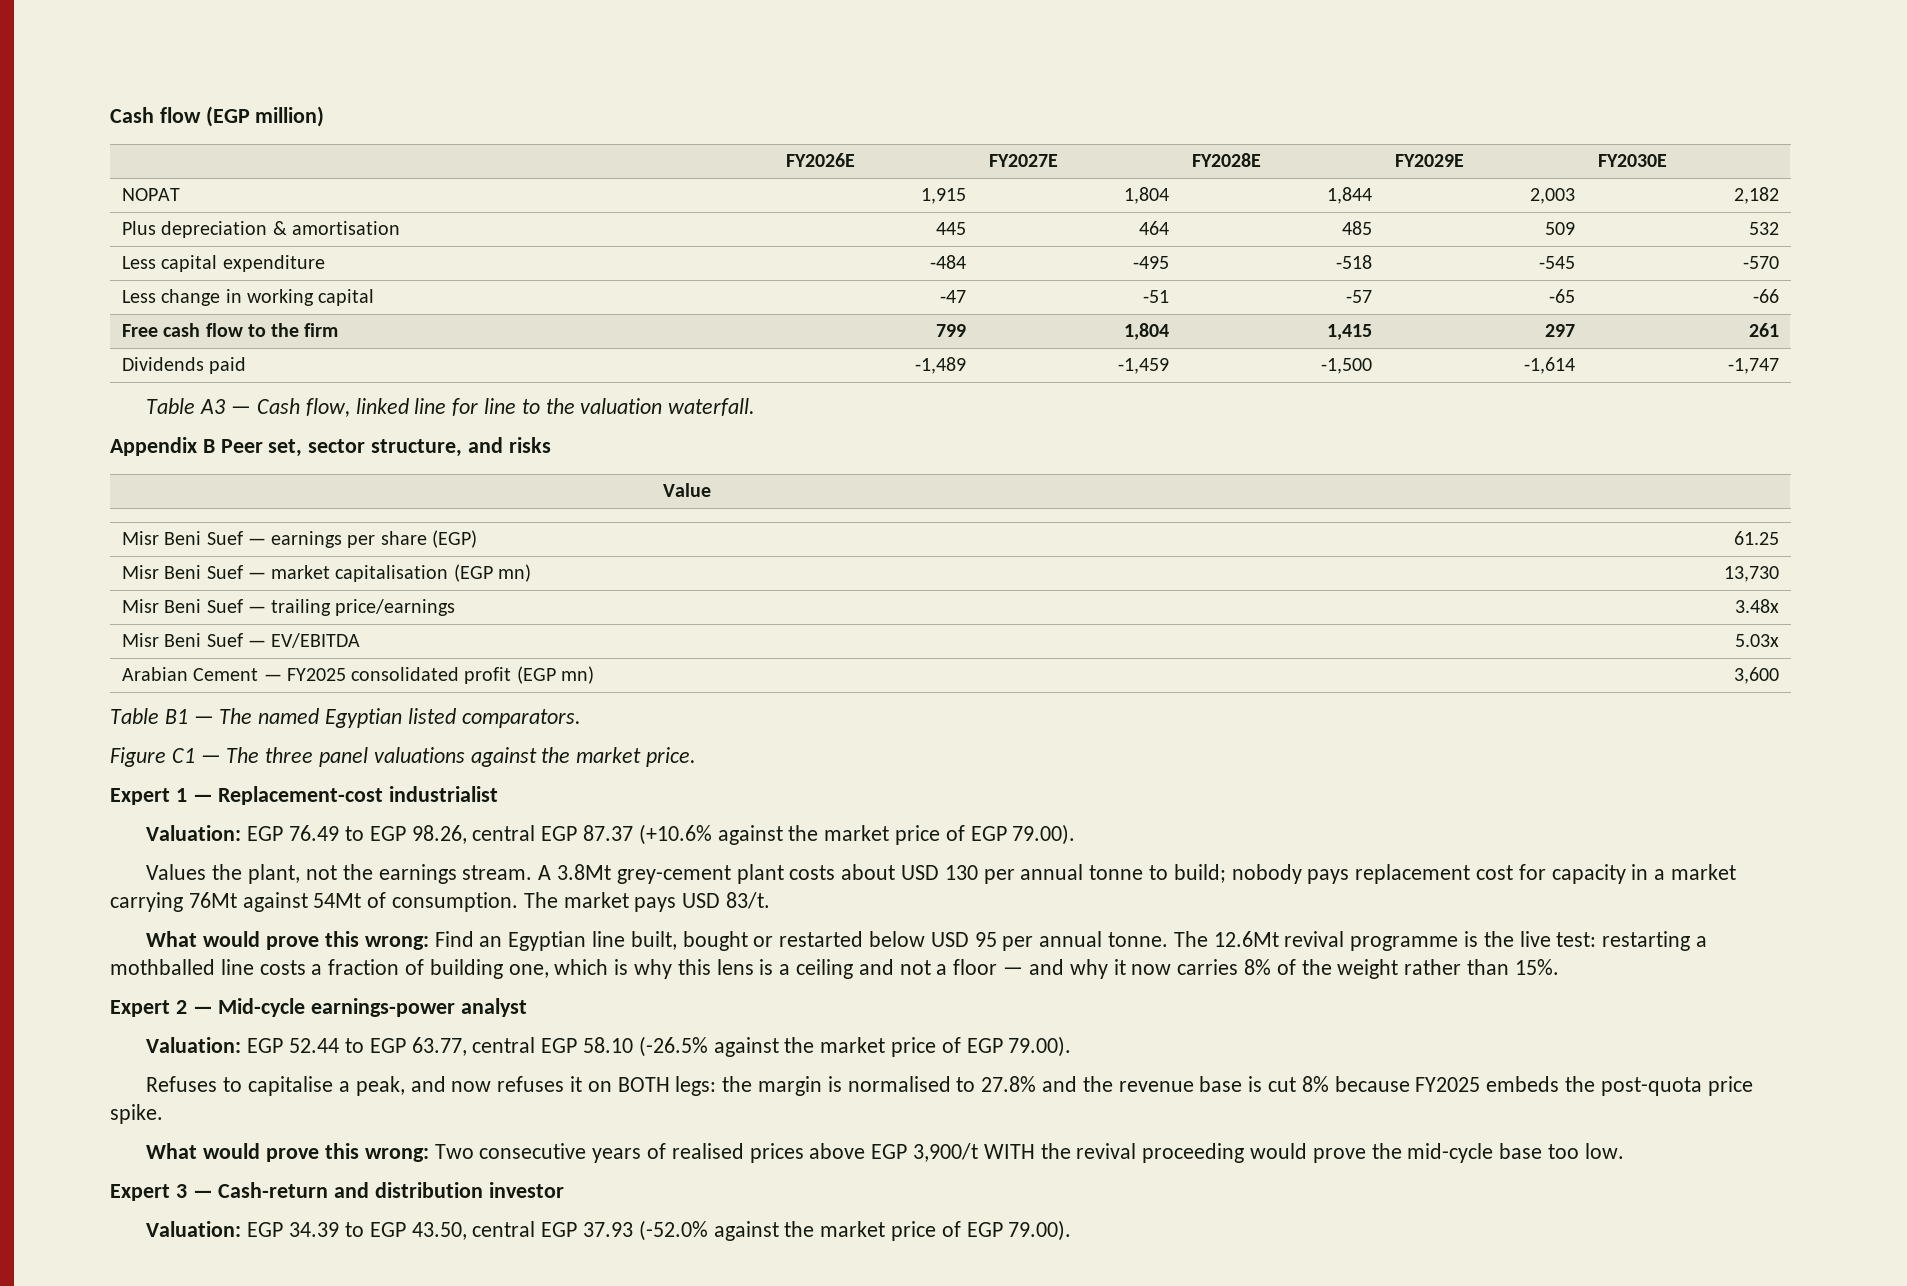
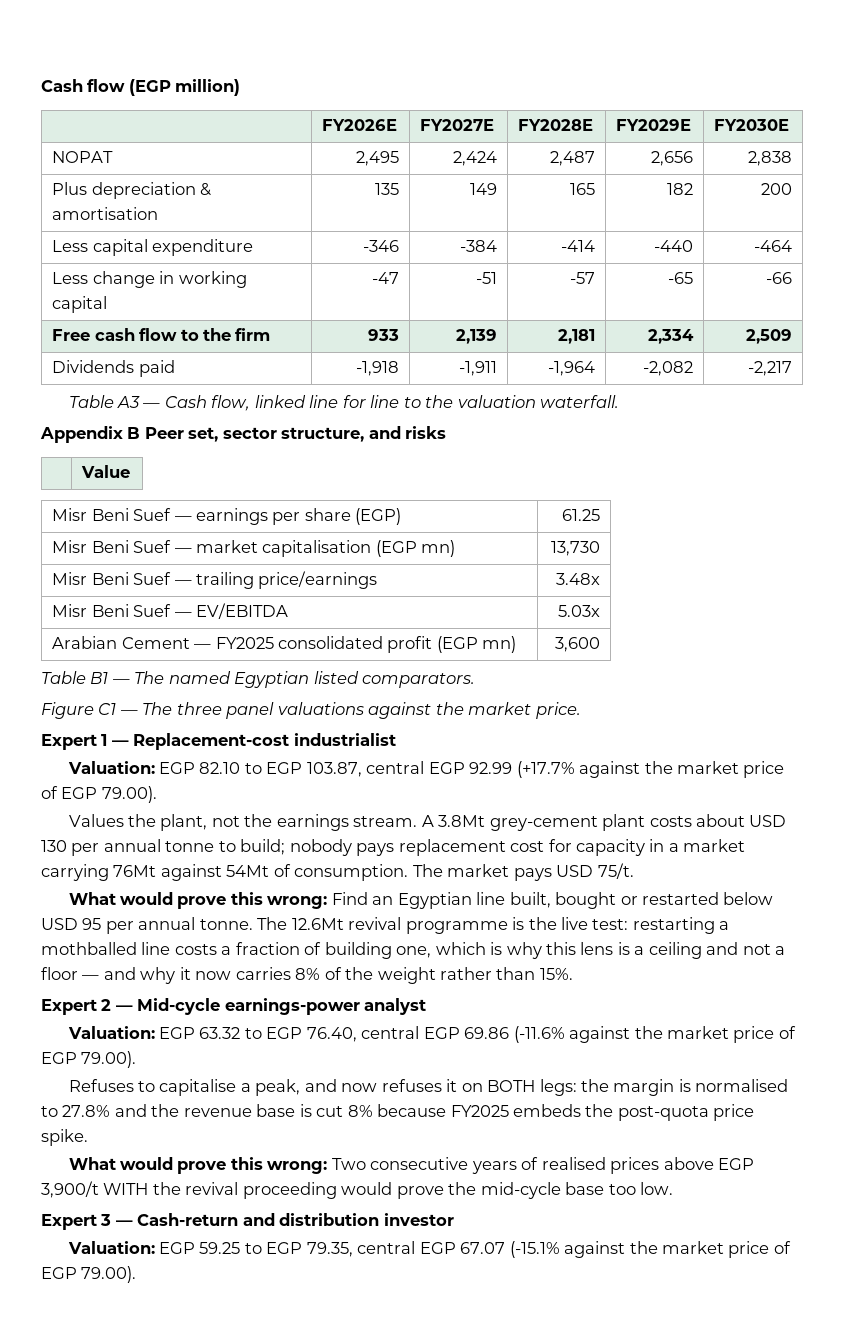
[920,188,966,204] [1123,187,1169,204] [1326,187,1372,204] [1529,188,1575,204] [1733,187,1779,204] 1,915 | 1,804 | 1,844 | 2,003 | 2,182 -> [355,151,399,166] [452,151,497,166] [549,151,595,166] [650,151,693,166] [747,151,792,166] 2,495 | 2,424 | 2,487 | 2,656 | 2,838
[935,222,966,235] [1138,221,1169,235] [1341,221,1372,235] [1544,222,1575,235] [1748,222,1779,235] [122,255,325,272] [929,255,966,269] [1132,256,1169,269] [1335,255,1372,269] [1538,256,1575,269] [1742,256,1779,269] 445 | 464 | 485 | 509 | 532 // Less capital expenditure | -484 | -495 | -518 | -545 | -570 -> [374,183,399,195] [469,183,497,195] [569,183,595,195] [666,183,693,195] [760,183,792,195] [52,239,254,256] [362,240,399,252] [459,240,497,252] [560,240,595,252] [653,240,693,252] [753,240,792,252] 135 | 149 | 165 | 182 | 200 // Less capital expenditure | -346 | -384 | -414 | -440 | -464
[935,324,966,337] [1123,323,1169,340] [1326,324,1372,340] [1544,324,1575,337] [1748,323,1779,337] [122,357,247,374] [914,357,966,374] [1117,358,1169,374] [1320,358,1372,374] [1523,357,1575,374] [1727,358,1779,374] 799 | 1,804 | 1,415 | 297 | 261 // Dividends paid | -1,489 | -1,459 | -1,500 | -1,614 | -1,747 -> [367,329,399,341] [455,329,497,344] [557,329,595,344] [647,329,694,344] [745,329,792,344] [52,360,175,377] [355,361,399,376] [458,361,497,376] [547,361,595,376] [642,361,693,376] [747,361,792,376] 933 | 2,139 | 2,181 | 2,334 | 2,509 // Dividends paid | -1,918 | -1,911 | -1,964 | -2,082 | -2,217
[289,824,712,845] 76.49 to EGP 98.26, central EGP 87.37 (+10.6% -> [199,761,575,778] 82.10 to EGP 103.87, central EGP 92.99 (+17.7%
[726,892,771,909] 83/t. -> [597,863,634,879] 75/t.
[289,1036,708,1057] 52.44 to EGP 63.77, central EGP 58.10 (-26.5% -> [199,1026,565,1043] 63.32 to EGP 76.40, central EGP 69.86 (-11.6%
[289,1220,708,1241] 34.39 to EGP 43.50, central EGP 37.93 (-52.0% -> [199,1241,560,1258] 59.25 to EGP 79.35, central EGP 67.07 (-15.1%

